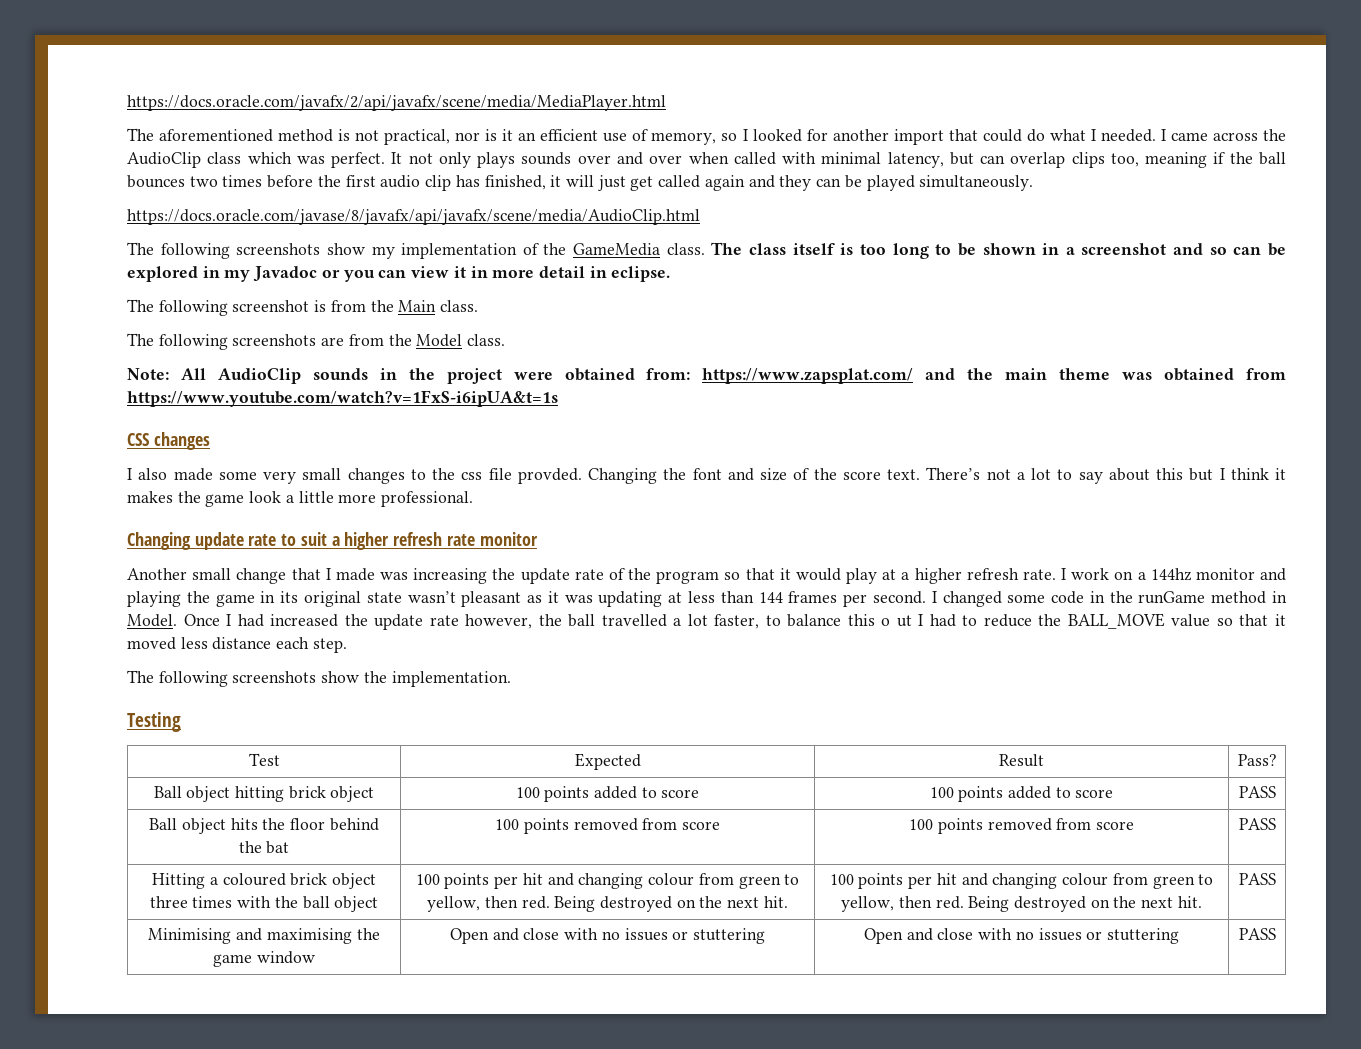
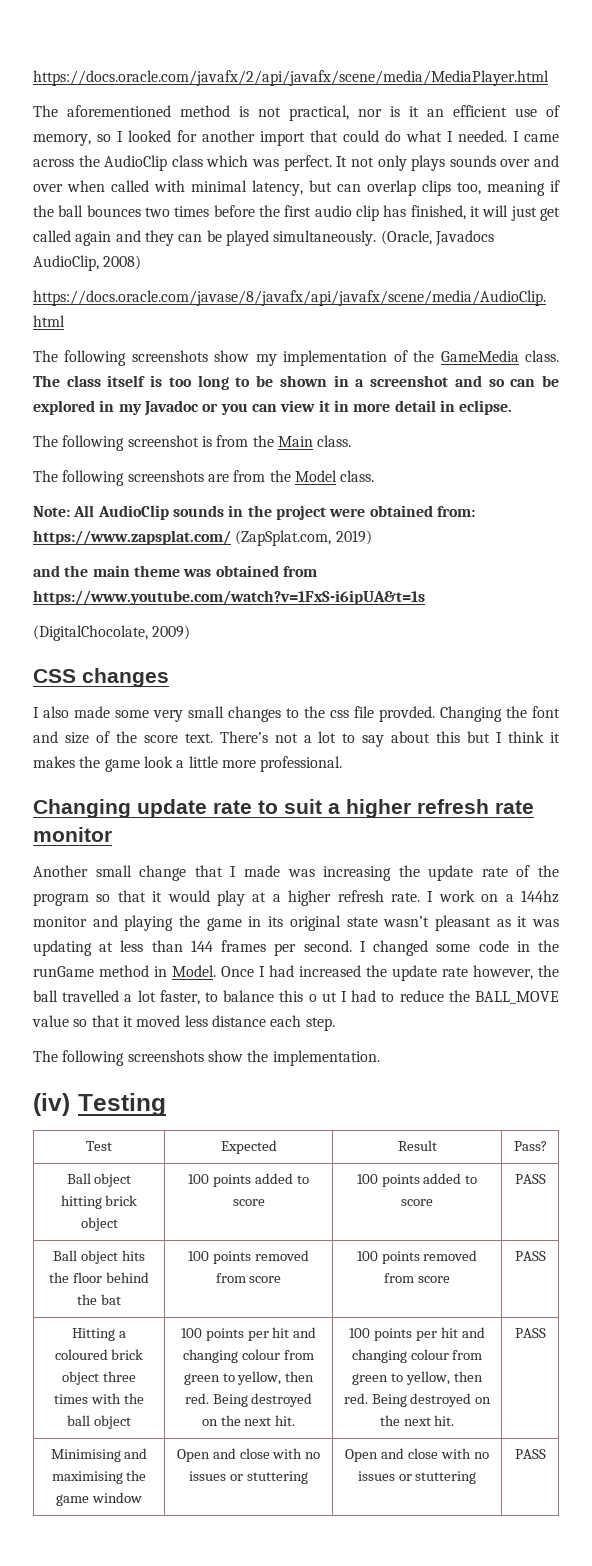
(1034, 183) none -> [380,230,494,246] [33,255,142,271] (Oracle, Javadocs AudioClip, 2008)
(914, 376) none -> [235,530,372,546] (ZapSplat.com, 2019) //
(558, 398) none -> [33,625,191,641] // (DigitalChocolate, 2009)
(511, 679) none -> [33,1093,70,1116] (iv)

